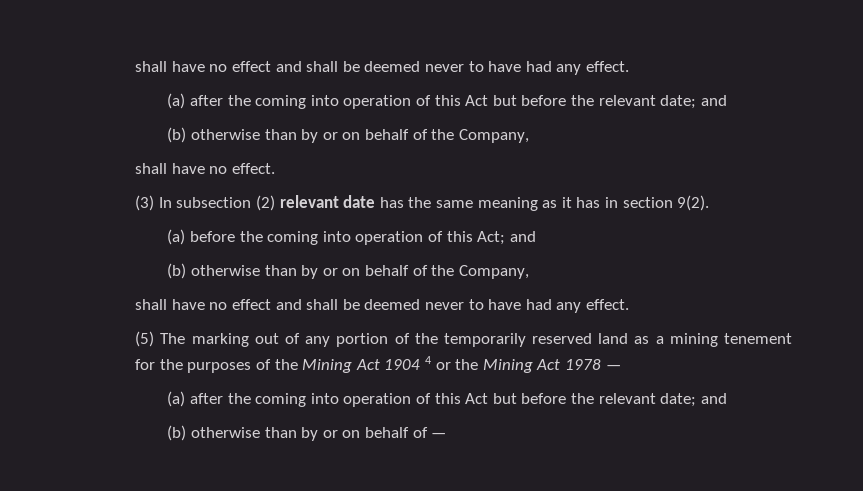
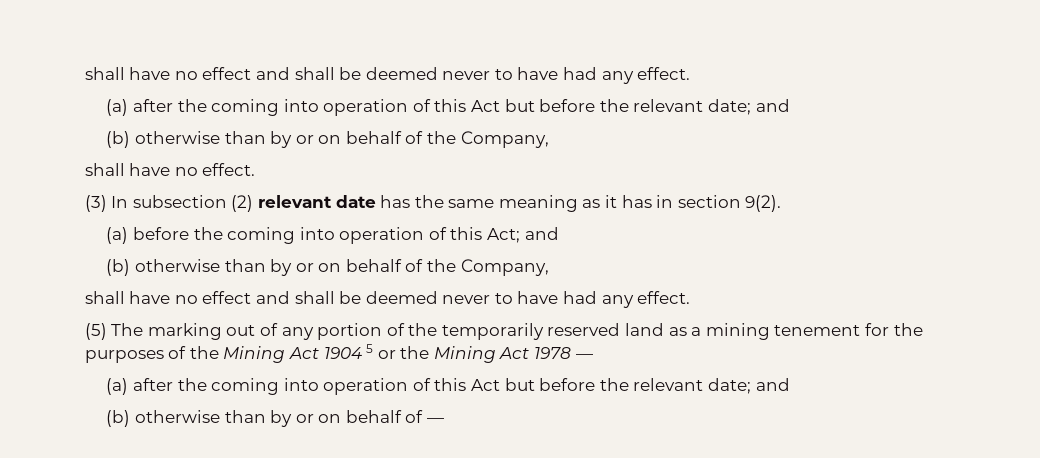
[425,356,432,364] 4 -> [366,344,374,353] 5

